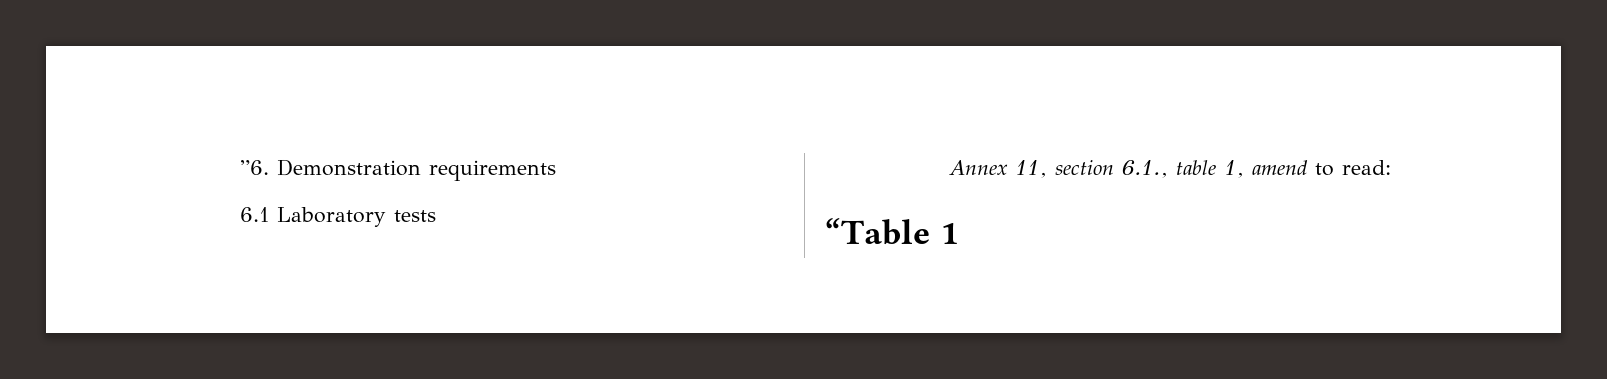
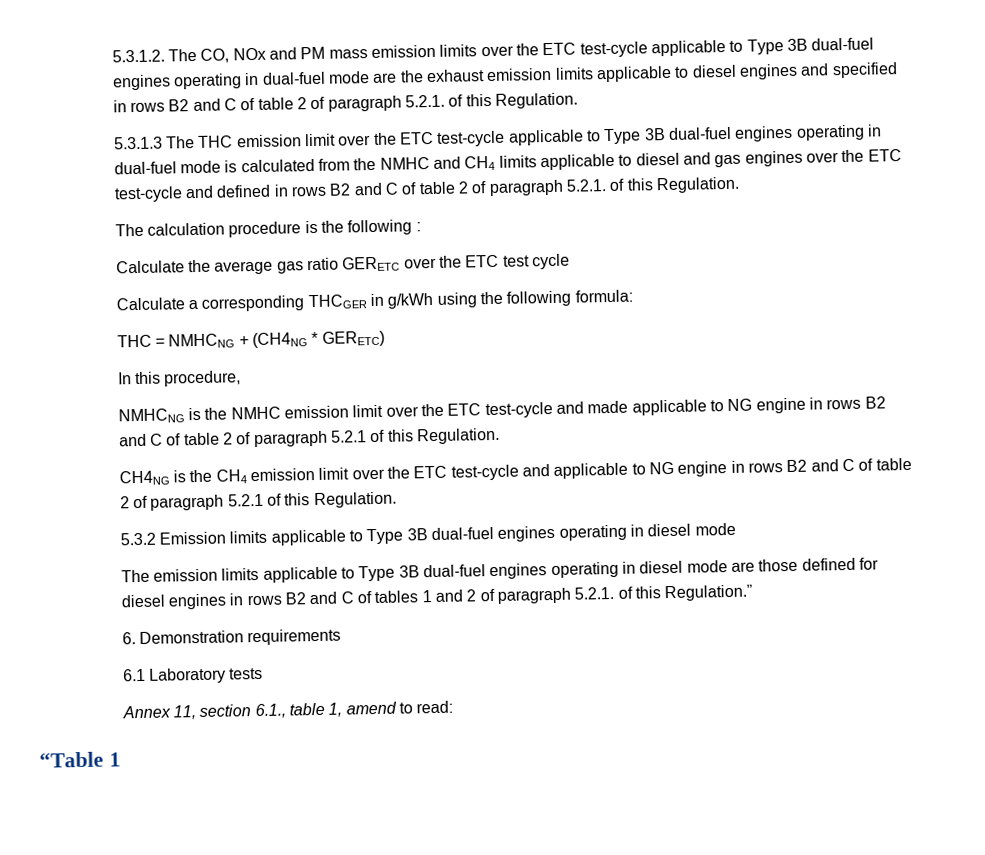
[240,160,270,175] ”6. -> [111,37,875,63] [111,62,898,91] [112,92,578,113] [113,124,882,150] [113,149,902,175] [113,176,740,203] [114,219,421,238] [115,253,570,275] [115,289,633,312] [116,330,385,349] [117,370,242,387] [117,396,886,424] [118,427,500,448] [118,457,912,486] [119,491,397,511] [119,522,736,546] [120,557,879,583] [120,584,753,610] [121,632,136,645] 5.3.1.2. The CO, NOx and PM mass emission limits over the ETC test-cycle applicable to Type 3B dual-fuel engines operating in dual-fuel mode are the exhaust emission limits applicable to diesel engines and specified in rows B2 and C of table 2 of paragraph 5.2.1. of this Regulation. // 5.3.1.3 The THC emission limit over the ETC test-cycle applicable to Type 3B dual-fuel engines operating in dual-fuel mode is calculated from the NMHC and CH4 limits applicable to diesel and gas engines over the ETC test-cycle and defined in rows B2 and C of table 2 of paragraph 5.2.1. of this Regulation. // The calculation procedure is the following : // Calculate the average gas ratio GERETC over the ETC test cycle // Calculate a corresponding THCGER in g/kWh using the following formula: // THC = NMHCNG + (CH4NG * GERETC) // In this procedure, // NMHCNG is the NMHC emission limit over the ETC test-cycle and made applicable to NG engine in rows B2 and C of table 2 of paragraph 5.2.1 of this Regulation. // CH4NG is the CH4 emission limit over the ETC test-cycle and applicable to NG engine in rows B2 and C of table 2 of paragraph 5.2.1 of this Regulation. // 5.3.2 Emission limits applicable to Type 3B dual-fuel engines operating in diesel mode // The emission limits applicable to Type 3B dual-fuel engines operating in diesel mode are those defined for diesel engines in rows B2 and C of tables 1 and 2 of paragraph 5.2.1. of this Regulation.” // 6.

